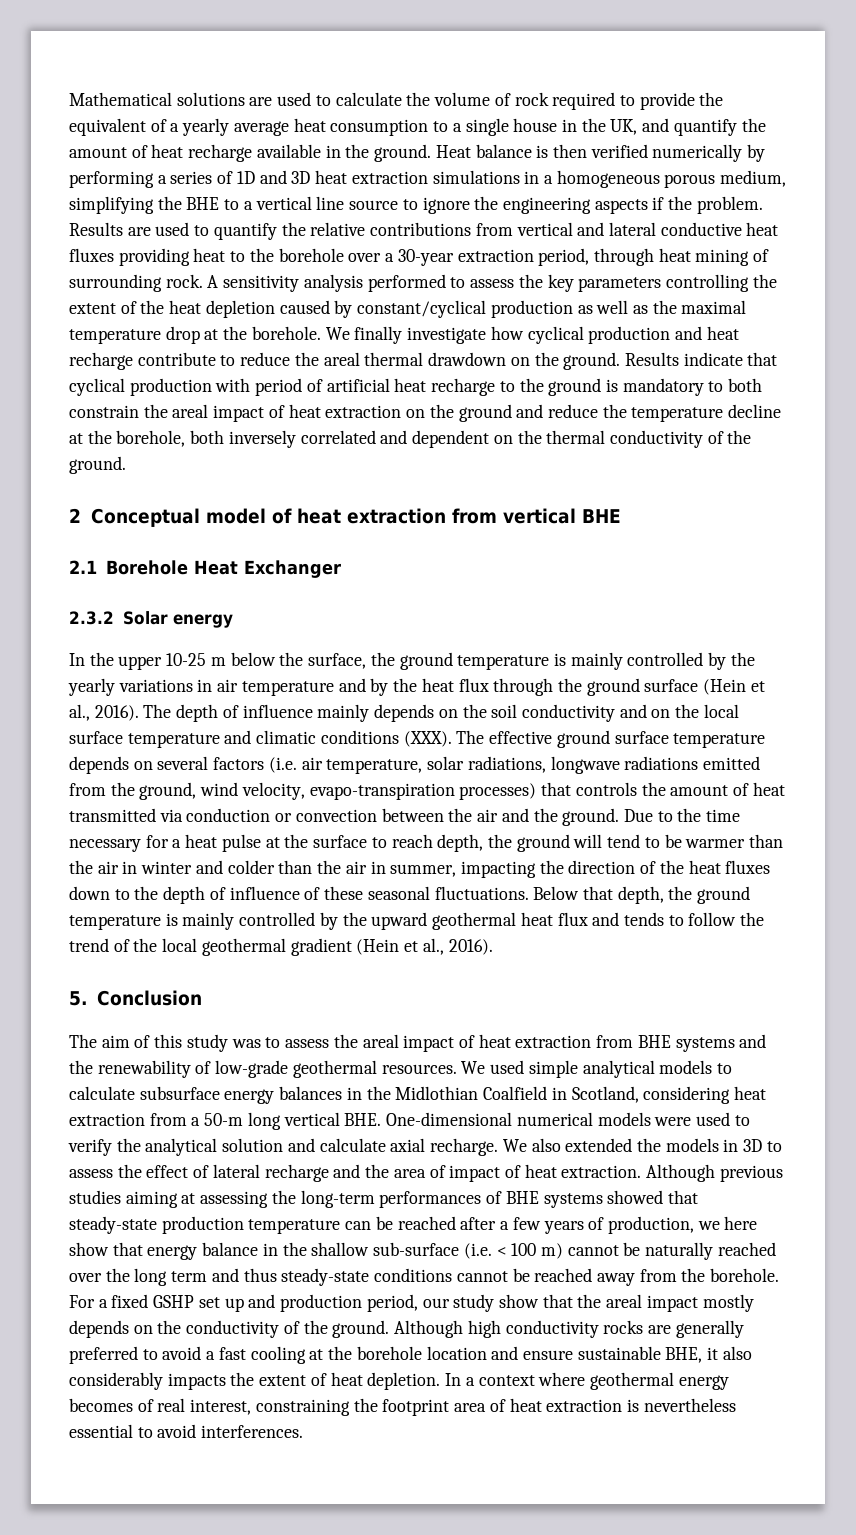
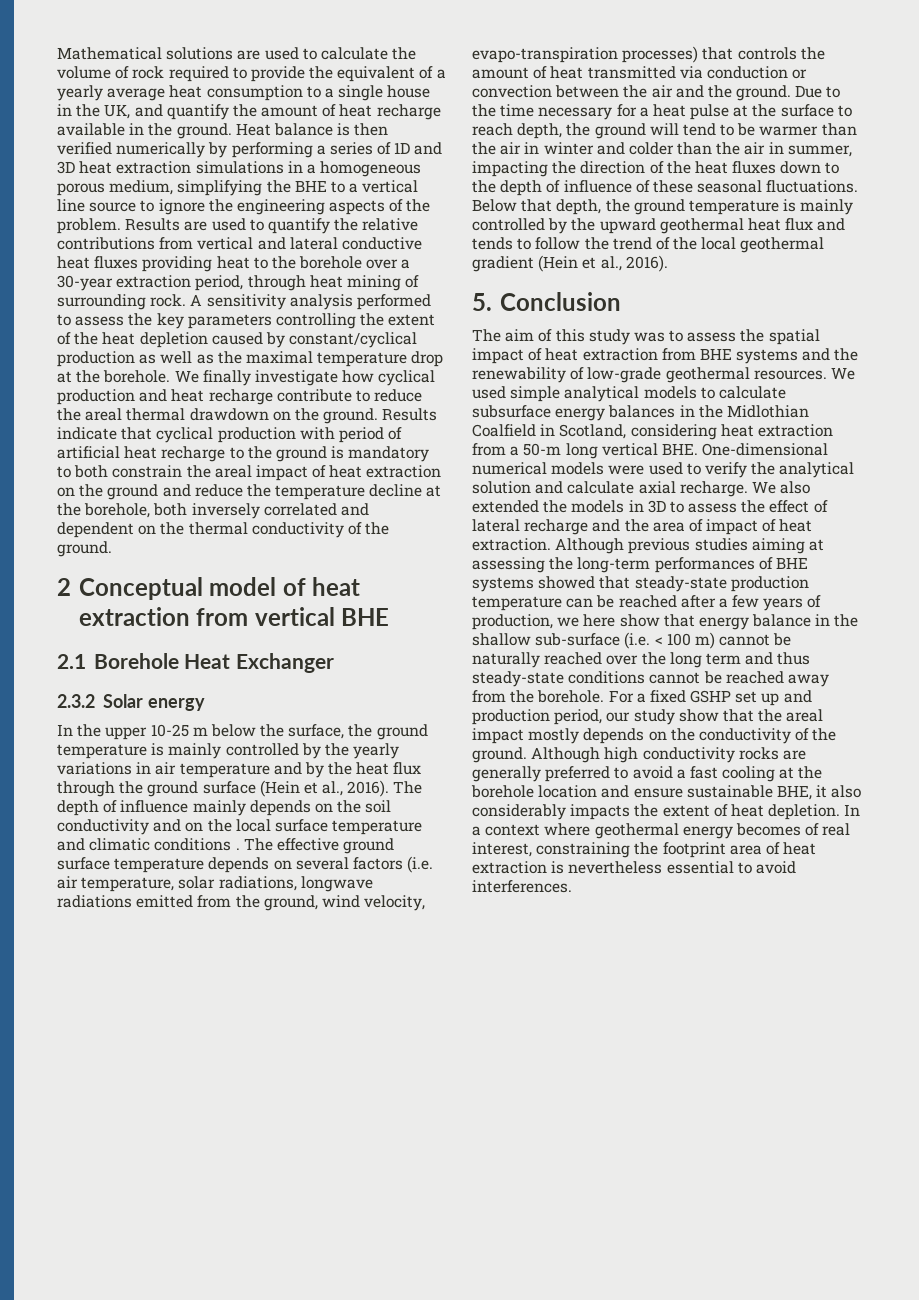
[652,197,665,210] if -> [389,199,404,212] of
[403,731,452,747] (XXX). -> [235,848,240,850] .
[362,1034,399,1048] areal -> [768,329,820,345] spatial

